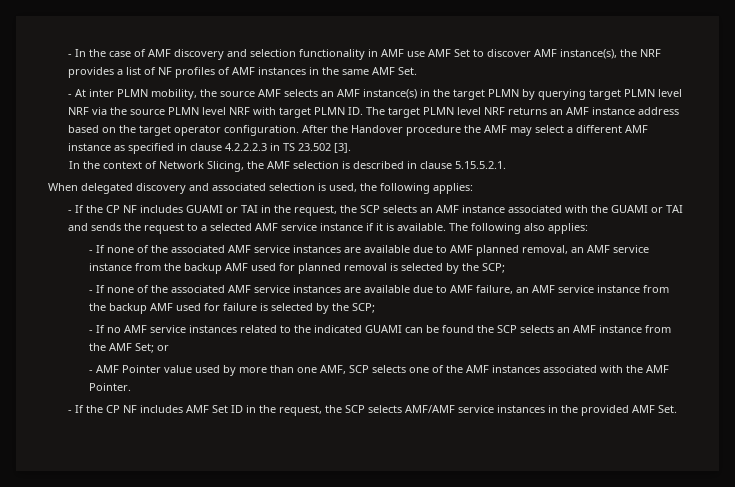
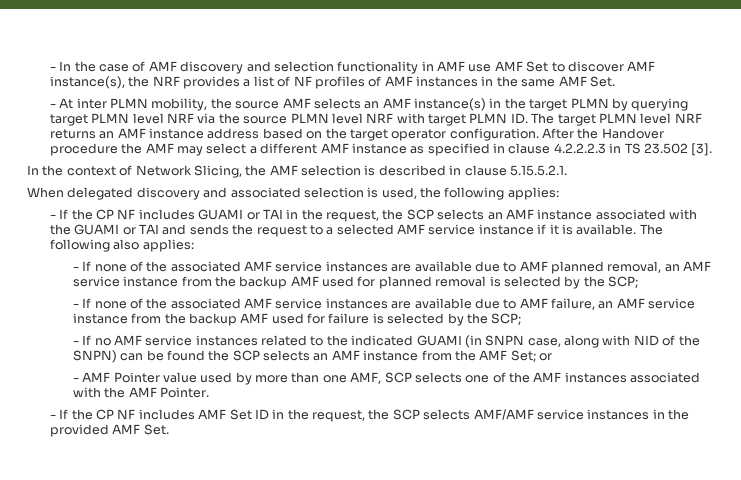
(402, 329) none -> [464,335,700,348] [72,350,117,363] (in SNPN case, along with NID of the SNPN)

